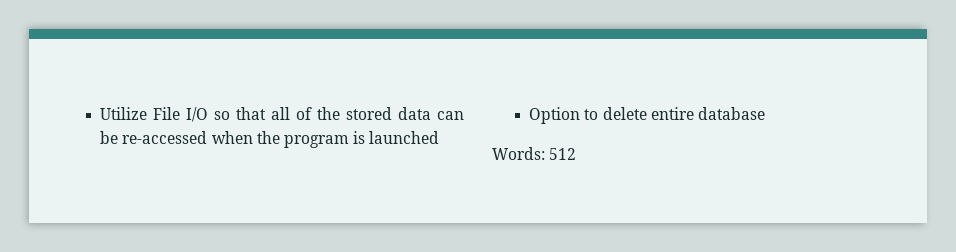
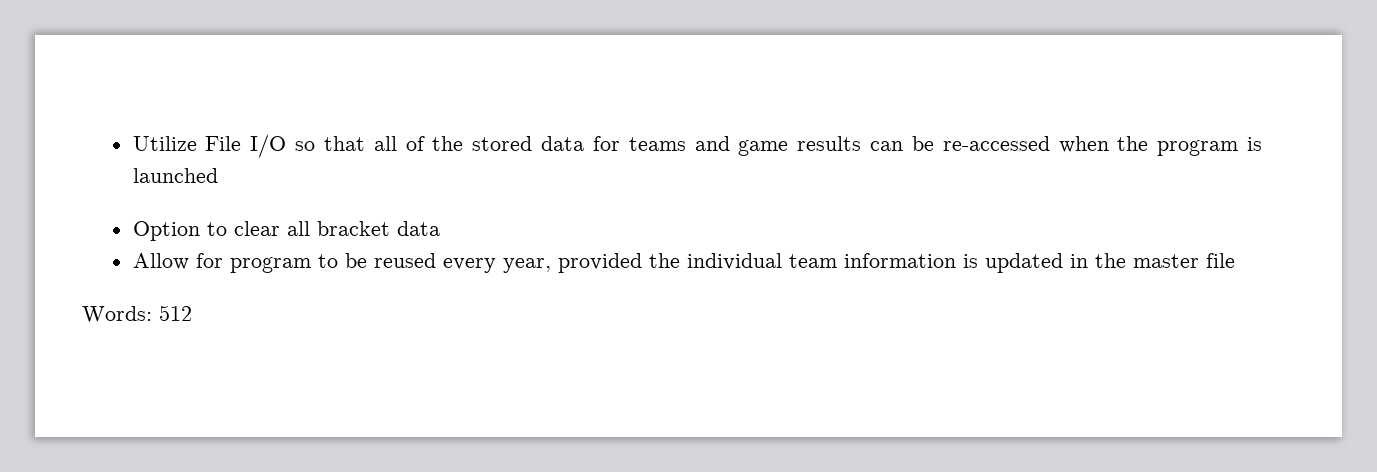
(432, 113) none -> [592,136,862,156] for teams and game results
[602,107,765,120] delete entire database -> [233,221,440,236] [132,253,1235,273] clear all bracket data // Allow for program to be reused every year, provided the individual team information is updated in the master file

